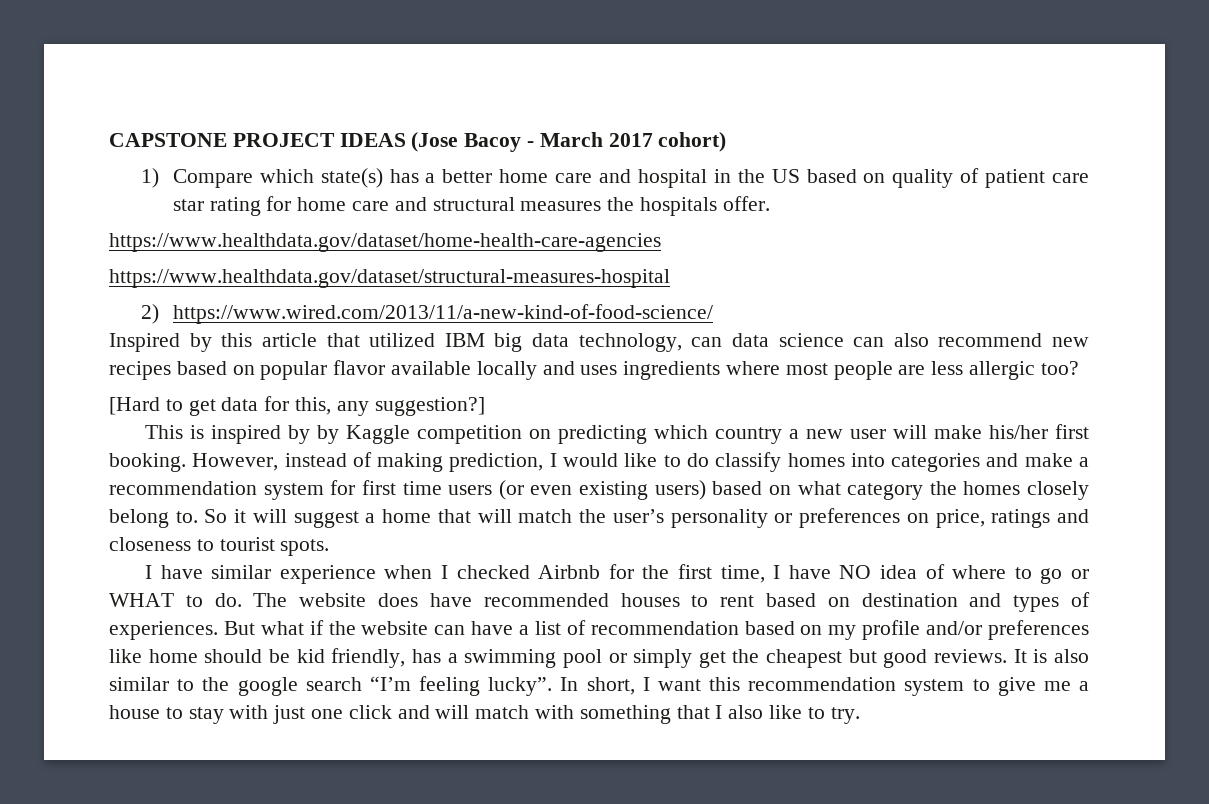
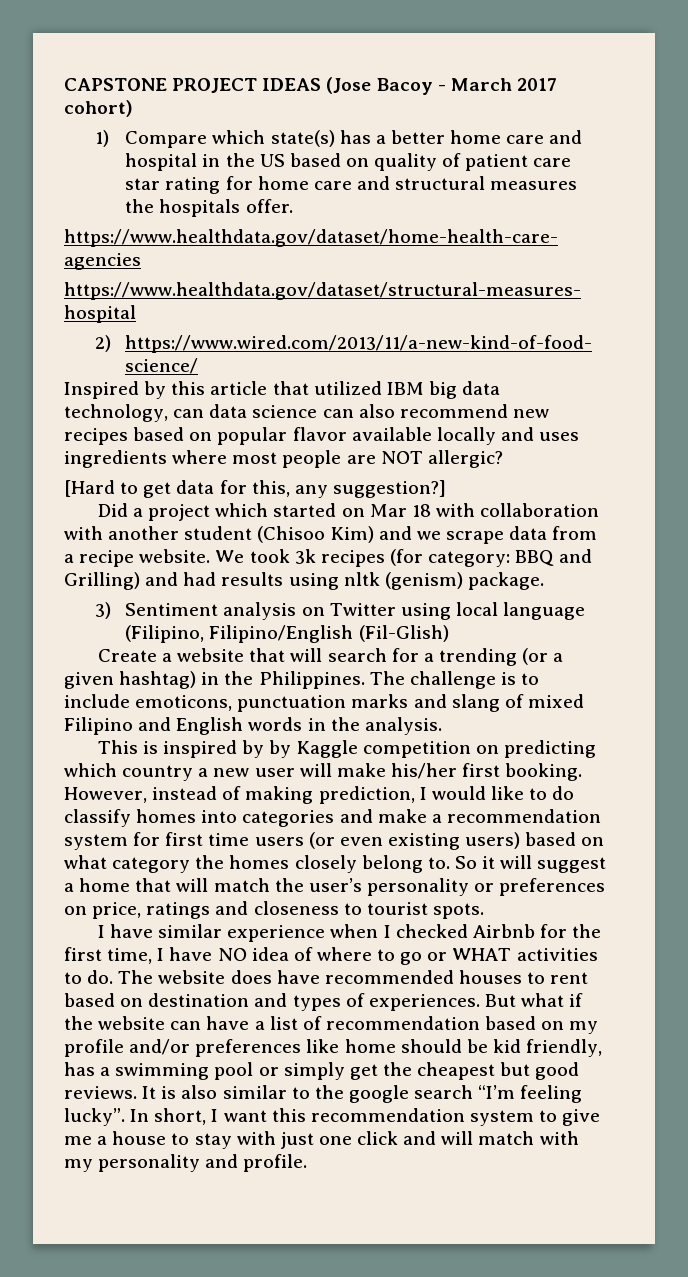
[931,361,1079,380] less allergic too? -> [380,450,503,468] NOT allergic?
(485, 406) none -> [97,503,600,521] [64,526,598,544] [64,549,593,567] [64,572,544,590] [94,602,586,620] [125,625,449,643] [97,648,564,666] [64,671,540,689] [64,694,584,712] [64,717,442,735] // Did a project which started on Mar 18 with collaboration with another student (Chisoo Kim) and we scrape data from a recipe website. We took 3k recipes (for category: BBQ and Grilling) and had results using nltk (genism) package. // 3) Sentiment analysis on Twitter using local language (Filipino, Filipino/English (Fil-Glish) // Create a website that will search for a trending (or a given hashtag) in the Philippines. The challenge is to include emoticons, punctuation marks and slang of mixed Filipino and English words in the analysis.
(174, 600) none -> [516,948,598,961] activities
[579,705,860,724] something that I also like to try. -> [64,1154,308,1172] my personality and profile.

